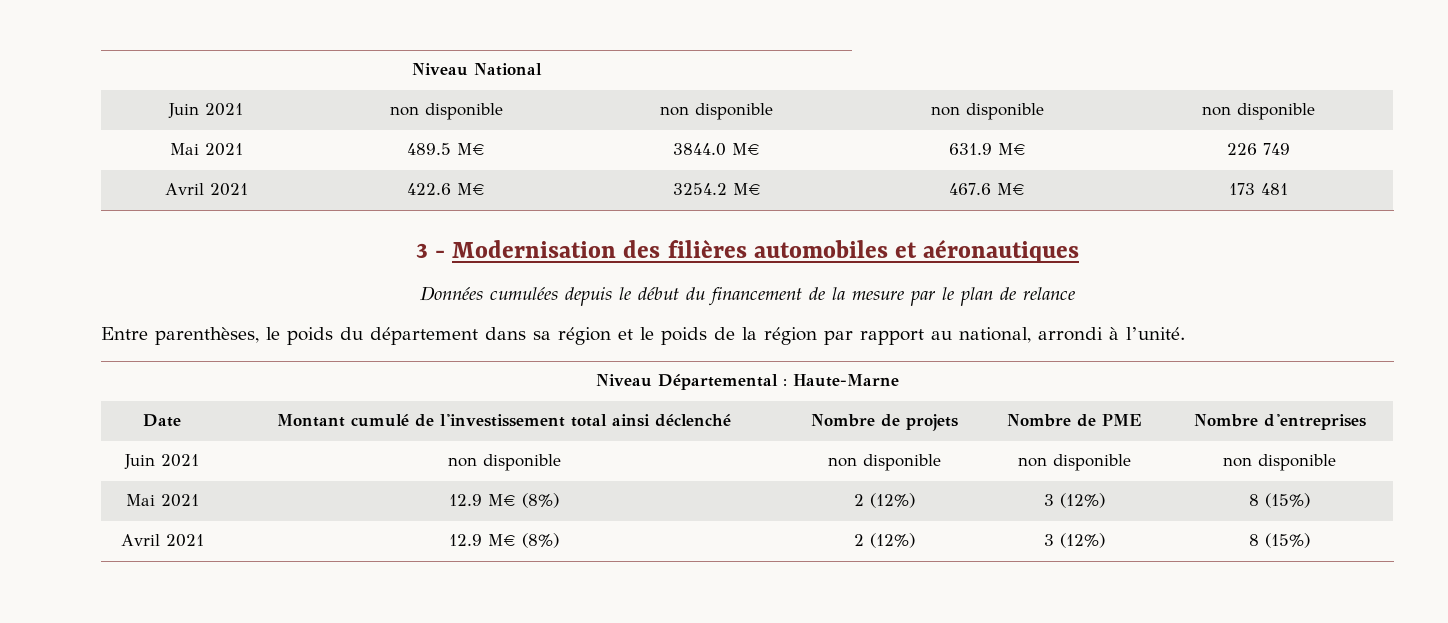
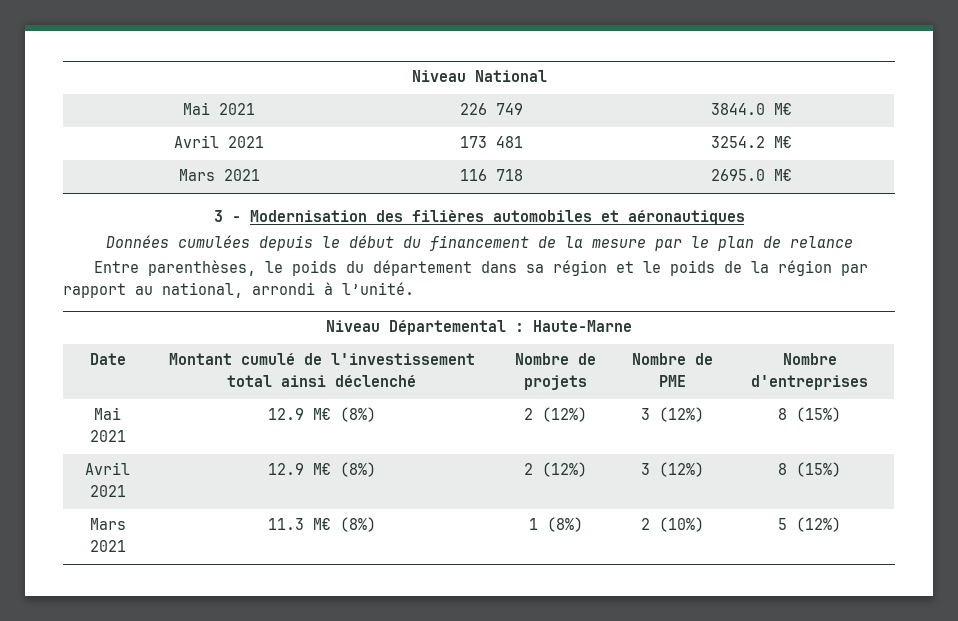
[168,103,243,118] [389,103,503,120] [660,103,773,120] [930,103,1044,120] [1201,103,1315,120] [169,143,243,156] [407,143,485,155] // Juin 2021 | non disponible | non disponible | non disponible | non disponible // Mai 2021 | 489.5 M€ -> [183,102,255,115] [460,103,523,115] // Mai 2021 | 226 749
[948,143,1026,155] [1226,143,1290,155] [164,183,248,196] [407,183,485,195] | 631.9 M€ | 226 749 // Avril 2021 | 422.6 M€ -> [174,135,264,148] [460,136,523,148] // Avril 2021 | 173 481
[949,183,1025,195] [1228,183,1288,195] | 467.6 M€ | 173 481 -> [178,169,260,181] [460,169,523,181] [711,169,792,181] // Mars 2021 | 116 718 | 2695.0 M€
[124,454,199,469] [447,454,561,471] [827,454,941,471] [1017,454,1131,471] [1223,454,1336,471] // Juin 2021 | non disponible | non disponible | non disponible | non disponible -> (868, 382) none
(1310, 540) none -> [89,518,126,530] [89,540,126,552] [267,517,376,532] [528,517,583,532] [640,517,704,532] [778,517,841,532] // Mars 2021 | 11.3 M€ (8%) | 1 (8%) | 2 (10%) | 5 (12%)

